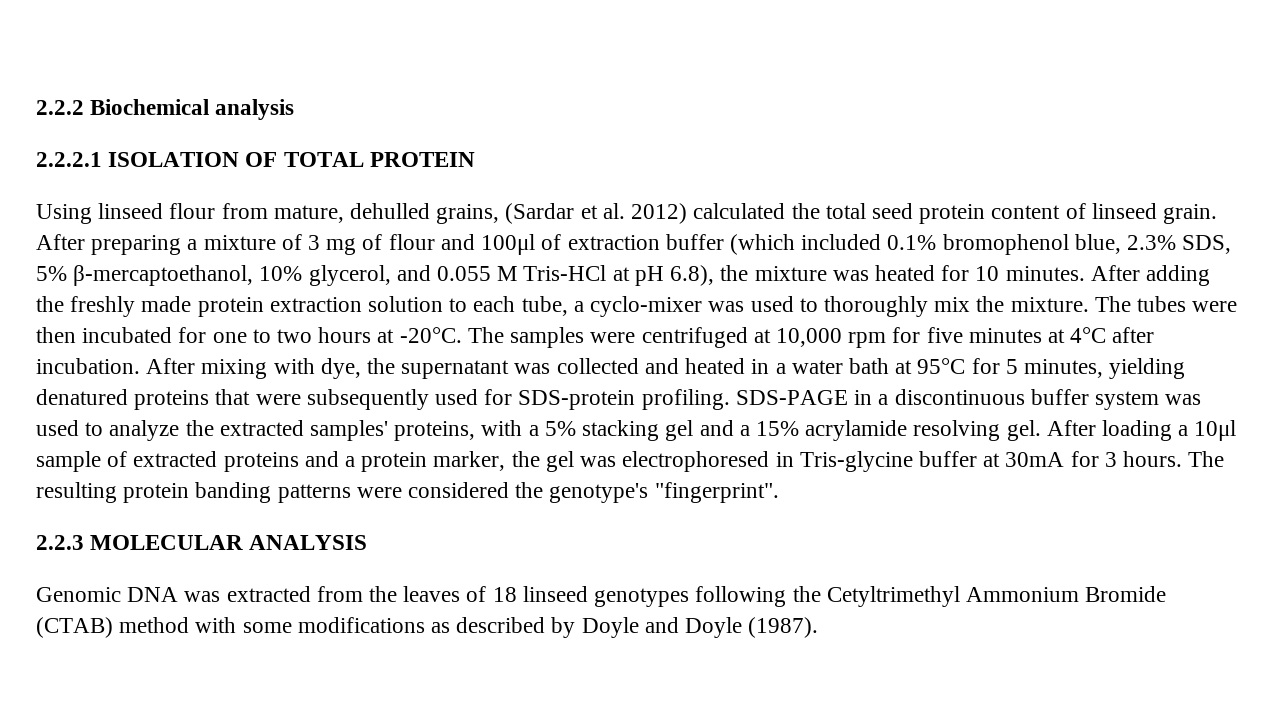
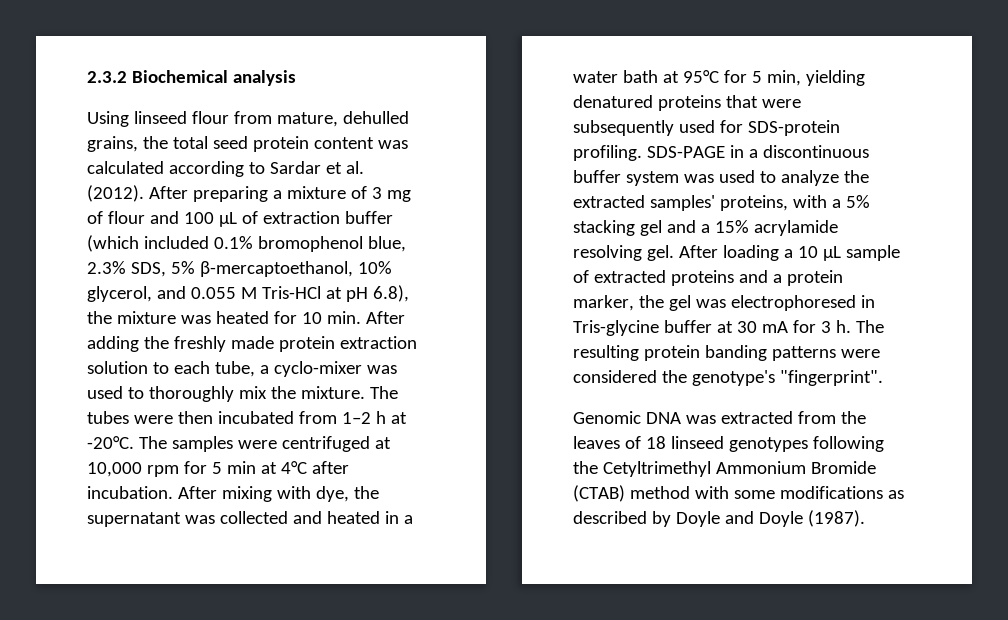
[36,100,84,115] 2.2.2 -> [87,71,127,83] 2.3.2
[36,152,475,167] // 2.2.2.1 ISOLATION OF TOTAL PROTEIN -> (296, 78) none
[505,203,786,224] (Sardar et al. 2012) calculated -> (138, 144) none
[1065,203,1217,224] of linseed grain. -> [377,140,408,149] [87,161,364,177] [87,185,144,202] was calculated according to Sardar et al. (2012).
[481,234,536,255] 100μl -> [183,212,237,227] 100 μL
[1005,266,1085,281] minutes. -> [326,311,361,324] min.
[178,327,372,343] for one to two hours -> [298,411,386,424] from 1–2 h
[926,327,1042,343] five minutes -> [211,461,256,474] 5 min
[1023,359,1103,378] minutes, -> [766,70,801,86] min,
[1194,420,1237,441] 10μl -> [797,246,841,261] 10 μL
[1005,452,1065,467] 30mA -> [736,321,788,333] 30 mA
[1122,451,1182,467] hours. -> [835,320,851,333] h.
[36,535,368,550] // 2.2.3 MOLECULAR ANALYSIS -> (883, 378) none

